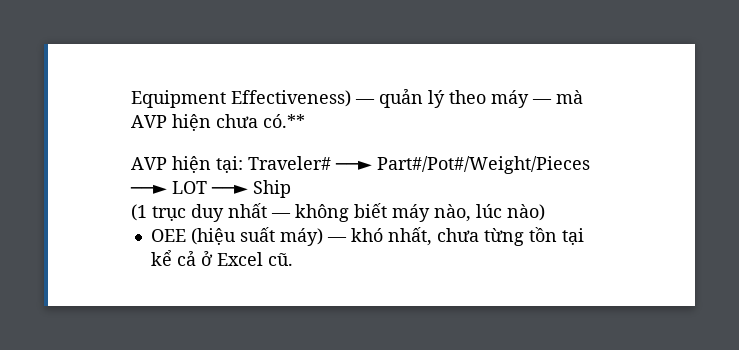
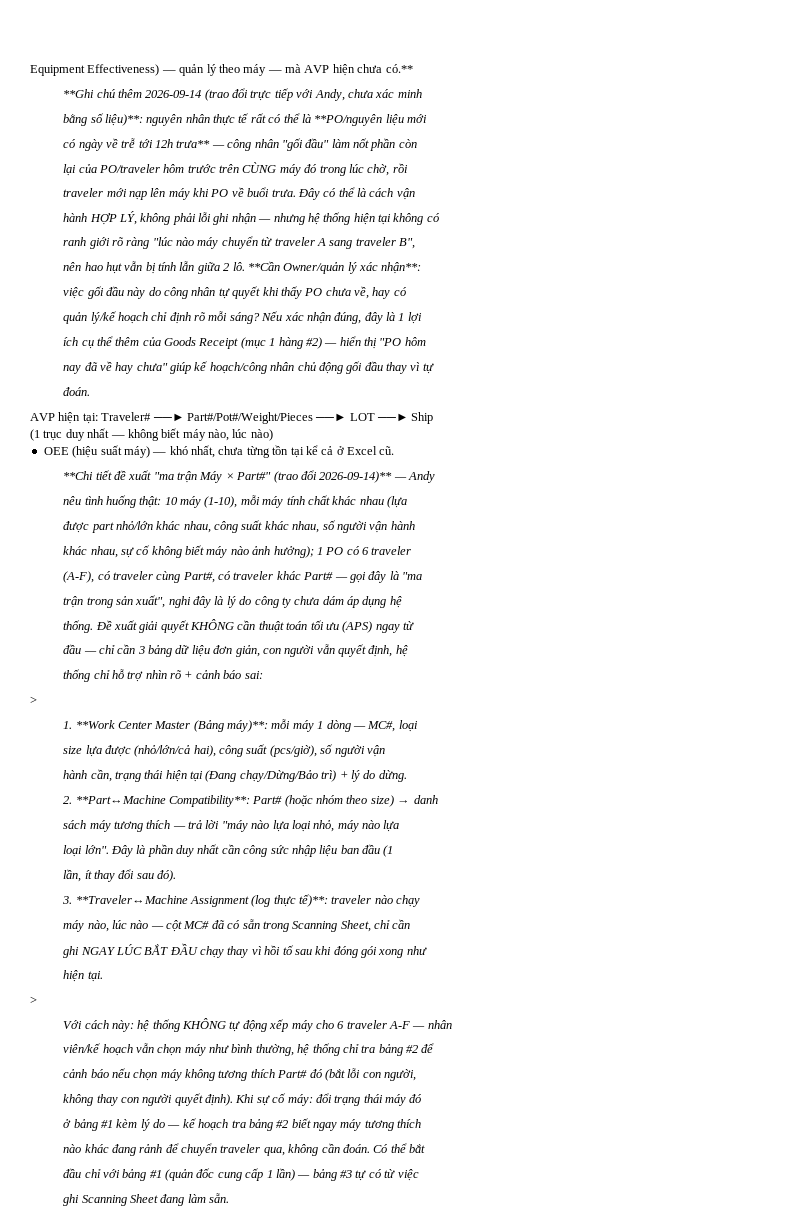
(305, 121) none -> [63,88,422,101] [63,113,428,126] [63,138,417,151] [63,162,408,176] [63,187,415,200] [63,211,440,225] [63,236,416,249] [63,261,422,274] [63,286,407,299] [63,311,422,324] [63,336,426,349] [63,361,434,374] [63,387,91,396] // **Ghi chú thêm 2026-09-14 (trao đổi trực tiếp với Andy, chưa xác minh // bằng số liệu)**: nguyên nhân thực tế rất có thể là **PO/nguyên liệu mới // có ngày về trễ tới 12h trưa** — công nhân "gối đầu" làm nốt phần còn // lại của PO/traveler hôm trước trên CÙNG máy đó trong lúc chờ, rồi // traveler mới nạp lên máy khi PO về buổi trưa. Đây có thể là cách vận // hành HỢP LÝ, không phải lỗi ghi nhận — nhưng hệ thống hiện tại không có // ranh giới rõ ràng "lúc nào máy chuyển từ traveler A sang traveler B", // nên hao hụt vẫn bị tính lẫn giữa 2 lô. **Cần Owner/quản lý xác nhận**: // việc gối đầu này do công nhân tự quyết khi thấy PO chưa về, hay có // quản lý/kế hoạch chỉ định rõ mỗi sáng? Nếu xác nhận đúng, đây là 1 lợi // ích cụ thể thêm của Goods Receipt (mục 1 hàng #2) — hiển thị "PO hôm // nay đã về hay chưa" giúp kế hoạch/công nhân chủ động gối đầu thay vì tự // đoán.
(293, 259) none -> [63,470,436,483] [63,495,408,508] [63,520,415,533] [63,545,412,558] [63,571,423,583] [63,595,402,608] [63,619,415,633] [63,644,408,657] [63,669,263,682] [30,696,37,704] [63,719,418,732] [63,744,385,757] [63,769,407,782] [63,795,438,807] [63,820,400,832] [63,844,394,857] [63,869,177,882] [62,894,421,907] [63,919,411,932] [63,943,427,958] [63,970,103,982] [30,996,37,1004] [63,1018,452,1032] [63,1043,435,1056] [63,1068,417,1081] [63,1093,423,1106] [63,1118,422,1131] [63,1143,426,1156] [63,1168,419,1181] [63,1193,230,1206] // **Chi tiết đề xuất "ma trận Máy × Part#" (trao đổi 2026-09-14)** — Andy // nêu tình huống thật: 10 máy (1-10), mỗi máy tính chất khác nhau (lựa // được part nhỏ/lớn khác nhau, công suất khác nhau, số người vận hành // khác nhau, sự cố không biết máy nào ảnh hưởng); 1 PO có 6 traveler // (A-F), có traveler cùng Part#, có traveler khác Part# — gọi đây là "ma // trận trong sản xuất", nghi đây là lý do công ty chưa dám áp dụng hệ // thống. Đề xuất giải quyết KHÔNG cần thuật toán tối ưu (APS) ngay từ // đầu — chỉ cần 3 bảng dữ liệu đơn giản, con người vẫn quyết định, hệ // thống chỉ hỗ trợ nhìn rõ + cảnh báo sai: // > // 1. **Work Center Master (Bảng máy)**: mỗi máy 1 dòng — MC#, loại // size lựa được (nhỏ/lớn/cả hai), công suất (pcs/giờ), số người vận // hành cần, trạng thái hiện tại (Đang chạy/Dừng/Bảo trì) + lý do dừng. // 2. **Part↔Machine Compatibility**: Part# (hoặc nhóm theo size) → danh // sách máy tương thích — trả lời "máy nào lựa loại nhỏ, máy nào lựa // loại lớn". Đây là phần duy nhất cần công sức nhập liệu ban đầu (1 // lần, ít thay đổi sau đó). // 3. **Traveler↔Machine Assignment (log thực tế)**: traveler nào chạy // máy nào, lúc nào — cột MC# đã có sẵn trong Scanning Sheet, chỉ cần // ghi NGAY LÚC BẮT ĐẦU chạy thay vì hồi tố sau khi đóng gói xong như // hiện tại. // > // Với cách này: hệ thống KHÔNG tự động xếp máy cho 6 traveler A-F — nhân // viên/kế hoạch vẫn chọn máy như bình thường, hệ thống chỉ tra bảng #2 để // cảnh báo nếu chọn máy không tương thích Part# đó (bắt lỗi con người, // không thay con người quyết định). Khi sự cố máy: đổi trạng thái máy đó // ở bảng #1 kèm lý do — kế hoạch tra bảng #2 biết ngay máy tương thích // nào khác đang rảnh để chuyển traveler qua, không cần đoán. Có thể bắt // đầu chỉ với bảng #1 (quản đốc cung cấp 1 lần) — bảng #3 tự có từ việc // ghi Scanning Sheet đang làm sẵn.

